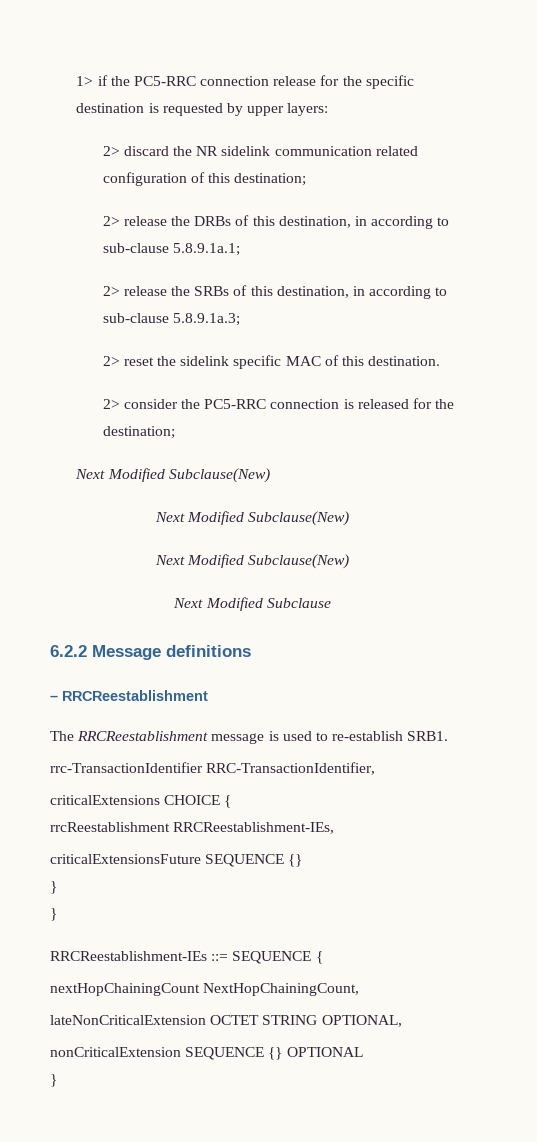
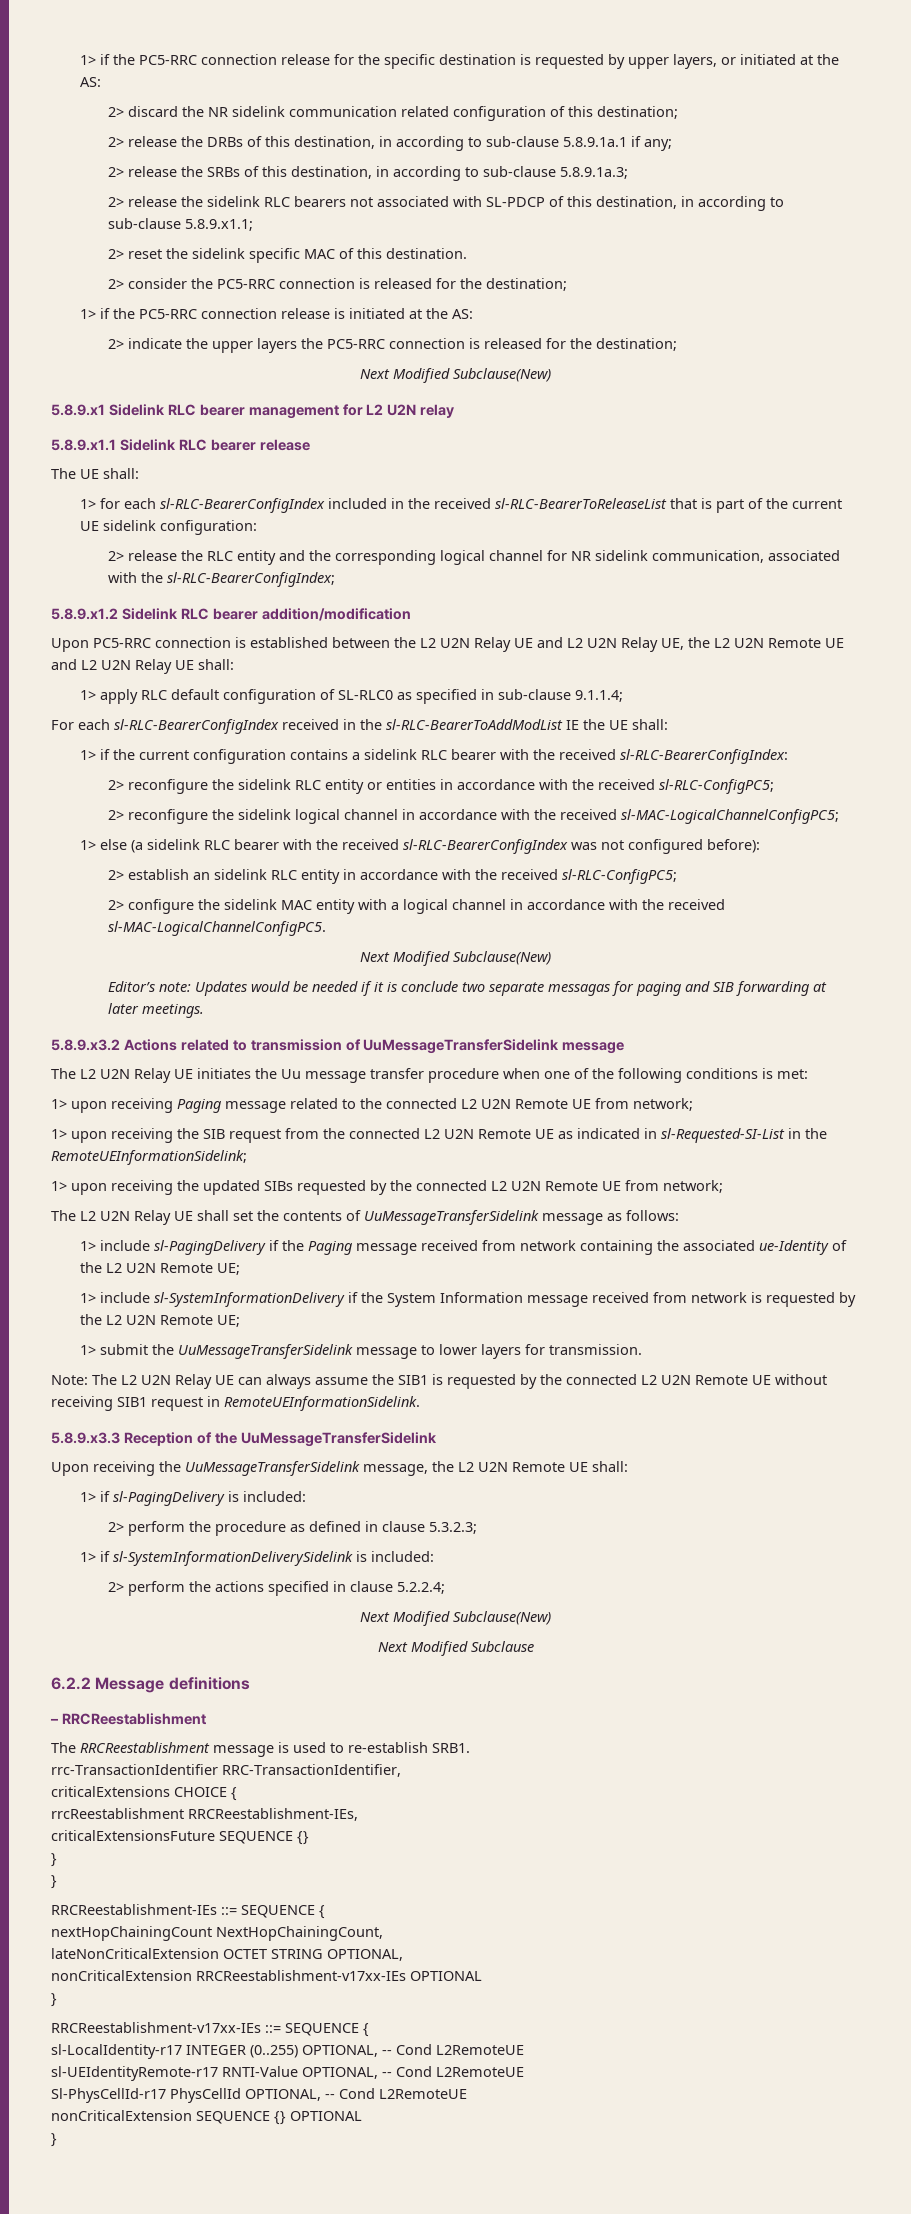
[287,103,329,116] layers: -> [672,54,839,69] [79,77,101,87] layers, or initiated at the AS:
[172,243,240,256] 5.8.9.1a.1; -> [563,136,673,151] 5.8.9.1a.1 if any;
(240, 319) none -> [108,196,785,211] [108,218,254,231] // 2> release the sidelink RLC bearers not associated with SL-PDCP of this destination, in according to sub-clause 5.8.9.x1.1;
[75,468,270,483] [154,511,350,526] Next Modified Subclause(New) // Next Modified Subclause(New) -> [79,308,473,319] [108,338,678,353] [360,368,551,383] [51,404,455,419] [51,439,310,451] [51,468,139,479] [79,498,842,513] [79,520,257,535] [108,550,841,565] [108,572,336,587] [51,608,411,621] [51,637,844,652] [51,659,234,674] [79,689,623,704] [51,719,668,734] [79,749,788,764] [108,779,775,794] [108,809,840,824] [79,839,760,854] [108,869,678,884] [108,899,726,914] [108,921,327,936] [360,951,551,966] [108,981,828,996] [108,1003,205,1018] [51,1039,625,1054] [51,1068,808,1083] [51,1098,693,1113] [51,1128,827,1143] [51,1150,247,1165] [51,1180,723,1195] [51,1210,679,1225] [79,1240,847,1255] [79,1262,240,1275] [79,1292,856,1307] [79,1314,240,1327] [79,1344,642,1359] [51,1374,827,1389] [51,1396,420,1411] [51,1432,437,1447] [51,1461,628,1476] [79,1491,306,1506] [108,1521,478,1536] [79,1551,434,1566] [108,1581,446,1596] 1> if the PC5-RRC connection release is initiated at the AS: // 2> indicate the upper layers the PC5-RRC connection is released for the destination; // Next Modified Subclause(New) // 5.8.9.x1 Sidelink RLC bearer management for L2 U2N relay // 5.8.9.x1.1 Sidelink RLC bearer release // The UE shall: // 1> for each sl-RLC-BearerConfigIndex included in the received sl-RLC-BearerToReleaseList that is part of the current UE sidelink configuration: // 2> release the RLC entity and the corresponding logical channel for NR sidelink communication, associated with the sl-RLC-BearerConfigIndex; // 5.8.9.x1.2 Sidelink RLC bearer addition/modification // Upon PC5-RRC connection is established between the L2 U2N Relay UE and L2 U2N Relay UE, the L2 U2N Remote UE and L2 U2N Relay UE shall: // 1> apply RLC default configuration of SL-RLC0 as specified in sub-clause 9.1.1.4; // For each sl-RLC-BearerConfigIndex received in the sl-RLC-BearerToAddModList IE the UE shall: // 1> if the current configuration contains a sidelink RLC bearer with the received sl-RLC-BearerConfigIndex: // 2> reconfigure the sidelink RLC entity or entities in accordance with the received sl-RLC-ConfigPC5; // 2> reconfigure the sidelink logical channel in accordance with the received sl-MAC-LogicalChannelConfigPC5; // 1> else (a sidelink RLC bearer with the received sl-RLC-BearerConfigIndex was not configured before): // 2> establish an sidelink RLC entity in accordance with the received sl-RLC-ConfigPC5; // 2> configure the sidelink MAC entity with a logical channel in accordance with the received sl-MAC-LogicalChannelConfigPC5. // Next Modified Subclause(New) // Editor’s note: Updates would be needed if it is conclude two separate messagas for paging and SIB forwarding at later meetings. // 5.8.9.x3.2 Actions related to transmission of UuMessageTransferSidelink message // The L2 U2N Relay UE initiates the Uu message transfer procedure when one of the following conditions is met: // 1> upon receiving Paging message related to the connected L2 U2N Remote UE from network; // 1> upon receiving the SIB request from the connected L2 U2N Remote UE as indicated in sl-Requested-SI-List in the RemoteUEInformationSidelink; // 1> upon receiving the updated SIBs requested by the connected L2 U2N Remote UE from network; // The L2 U2N Relay UE shall set the contents of UuMessageTransferSidelink message as follows: // 1> include sl-PagingDelivery if the Paging message received from network containing the associated ue-Identity of the L2 U2N Remote UE; // 1> include sl-SystemInformationDelivery if the System Information message received from network is requested by the L2 U2N Remote UE; // 1> submit the UuMessageTransferSidelink message to lower layers for transmission. // Note: The L2 U2N Relay UE can always assume the SIB1 is requested by the connected L2 U2N Remote UE without receiving SIB1 request in RemoteUEInformationSidelink. // 5.8.9.x3.3 Reception of the UuMessageTransferSidelink // Upon receiving the UuMessageTransferSidelink message, the L2 U2N Remote UE shall: // 1> if sl-PagingDelivery is included: // 2> perform the procedure as defined in clause 5.3.2.3; // 1> if sl-SystemInformationDeliverySidelink is included: // 2> perform the actions specified in clause 5.2.2.4;
(402, 1021) none -> [51,1970,482,1981] [51,1993,57,2007] [51,2022,369,2037] [51,2044,524,2059] [51,2066,524,2081] [51,2088,467,2103] // nonCriticalExtension RRCReestablishment-v17xx-IEs OPTIONAL // } // RRCReestablishment-v17xx-IEs ::= SEQUENCE { // sl-LocalIdentity-r17 INTEGER (0..255) OPTIONAL, -- Cond L2RemoteUE // sl-UEIdentityRemote-r17 RNTI-Value OPTIONAL, -- Cond L2RemoteUE // Sl-PhysCellId-r17 PhysCellId OPTIONAL, -- Cond L2RemoteUE

